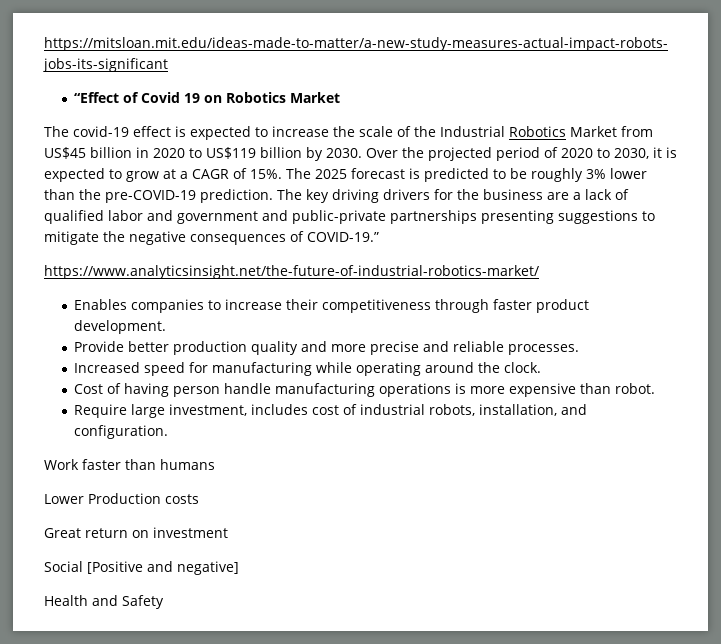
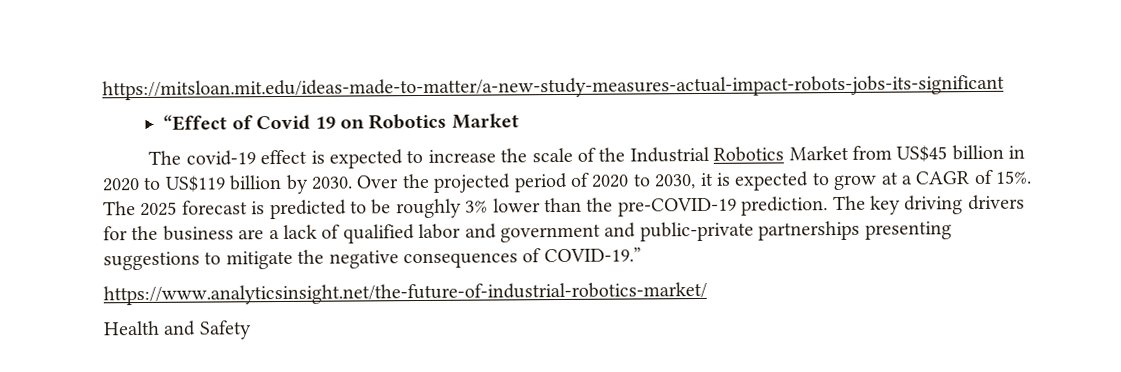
[73,299,589,313] [73,320,166,334] [73,341,579,355] [73,362,541,376] [73,383,655,397] [73,404,587,418] [73,425,168,439] [44,459,215,470] [44,493,199,504] [44,527,228,538] [44,561,239,575] // Enables companies to increase their competitiveness through faster product development. // Provide better production quality and more precise and reliable processes. // Increased speed for manufacturing while operating around the clock. // Cost of having person handle manufacturing operations is more expensive than robot. // Require large investment, includes cost of industrial robots, installation, and configuration. // Work faster than humans // Lower Production costs // Great return on investment // Social [Positive and negative] -> (707, 293) none

